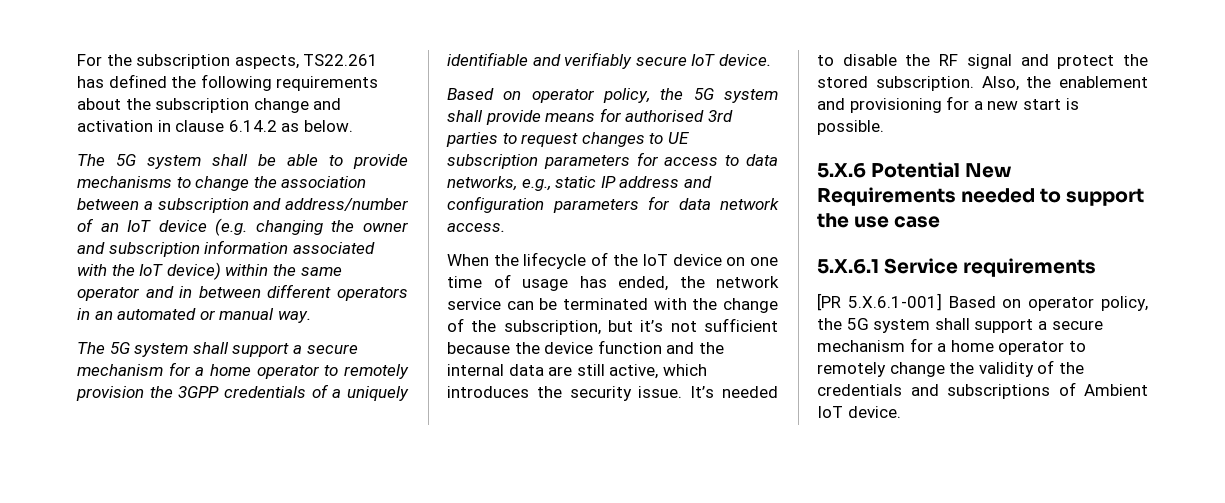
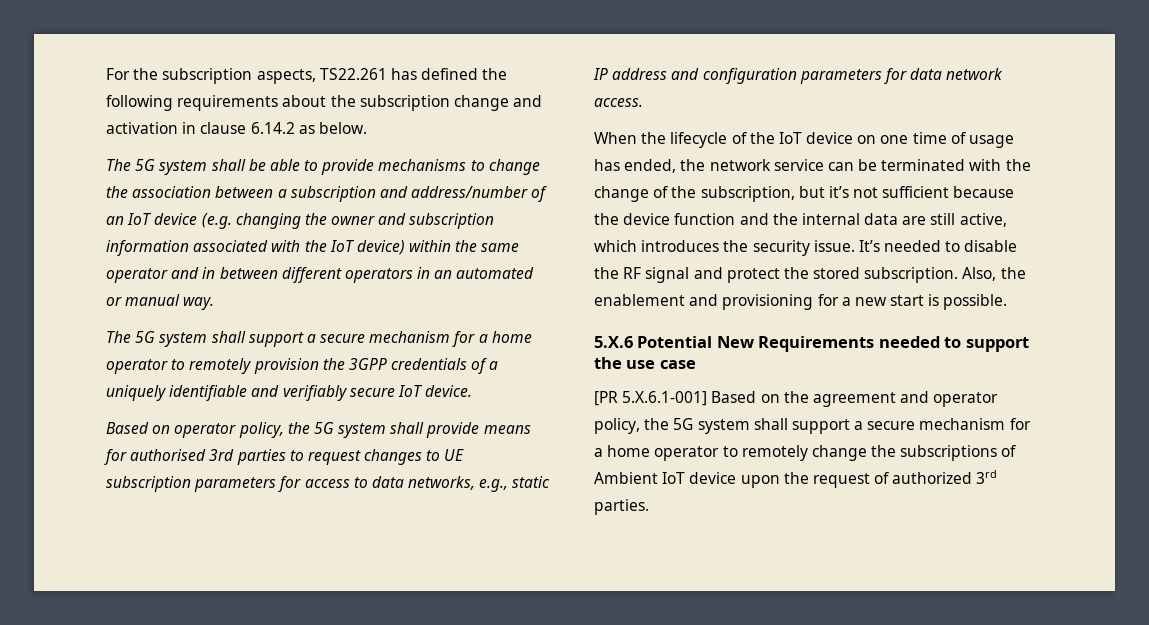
[817,258,1097,277] // 5.X.6.1 Service requirements -> (696, 364) none
(1022, 303) none -> [783,391,930,407] the agreement and
[978,360,1084,377] [817,382,1148,399] [817,406,901,418] validity of the credentials and subscriptions of Ambient IoT device. -> [900,445,1017,461] [594,470,998,488] [594,499,649,515] subscriptions of Ambient IoT device upon the request of authorized 3rd parties.

